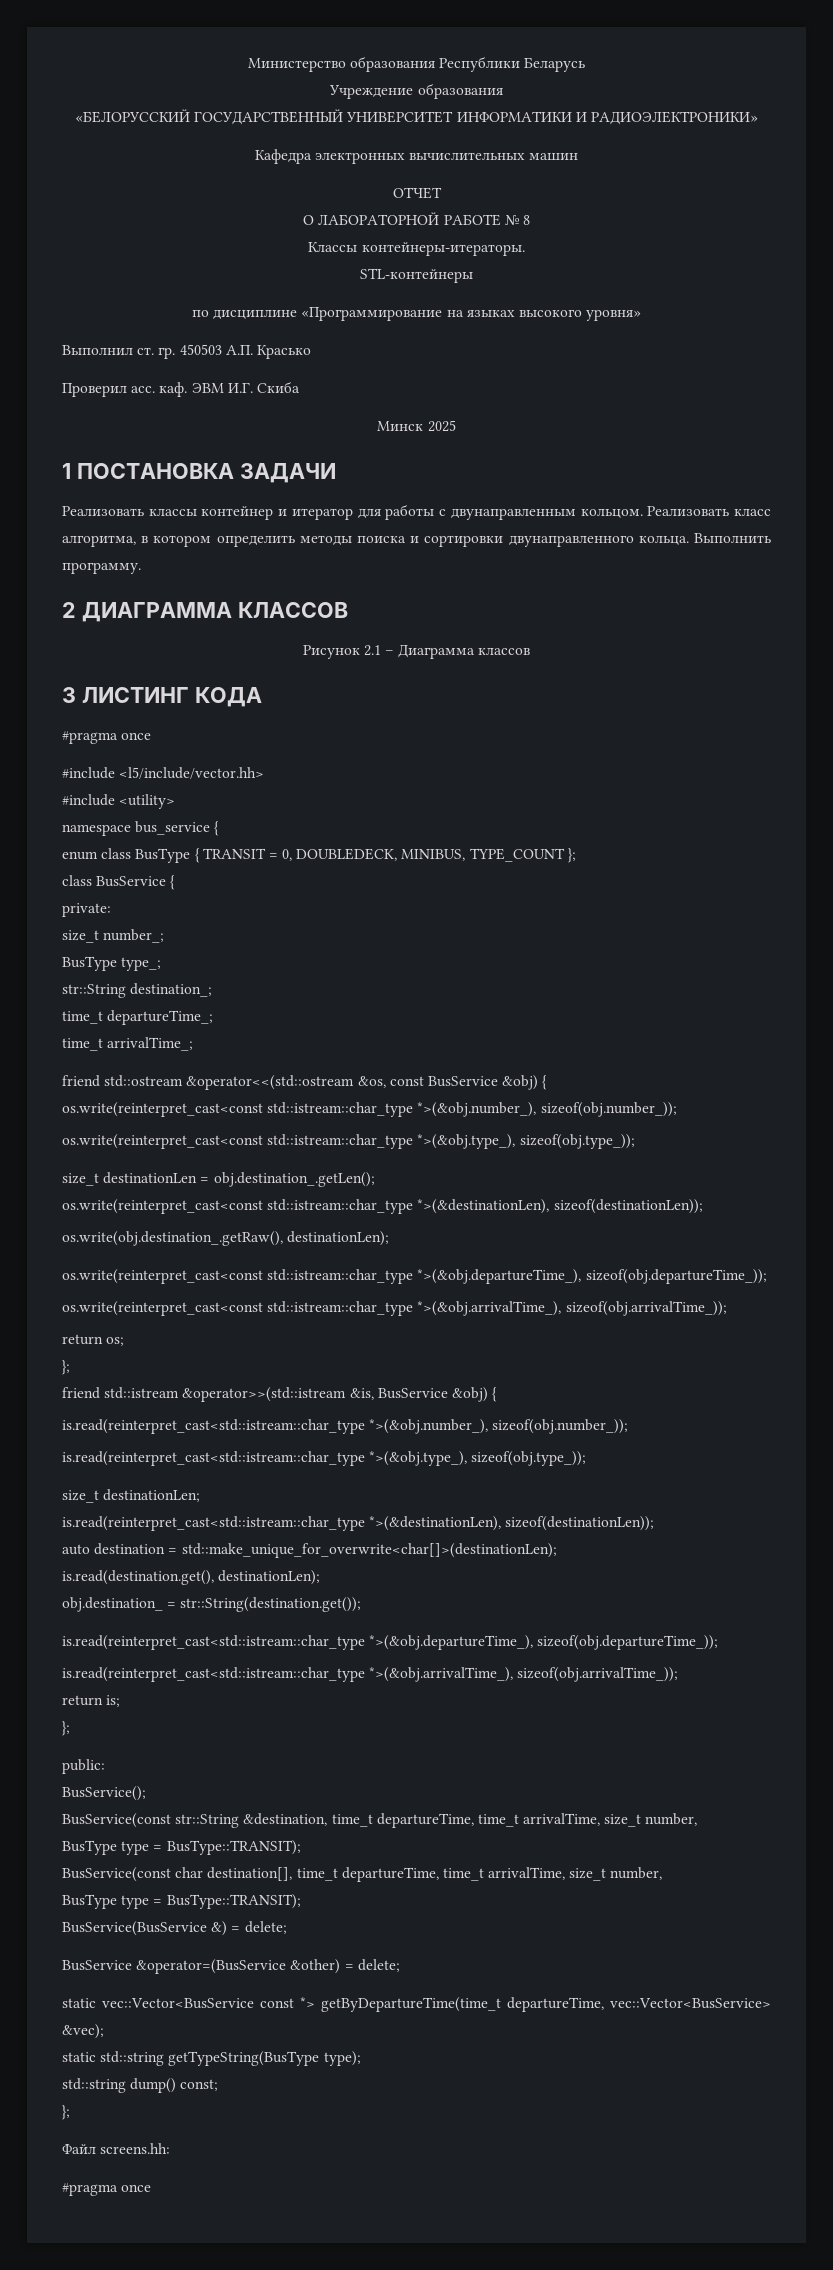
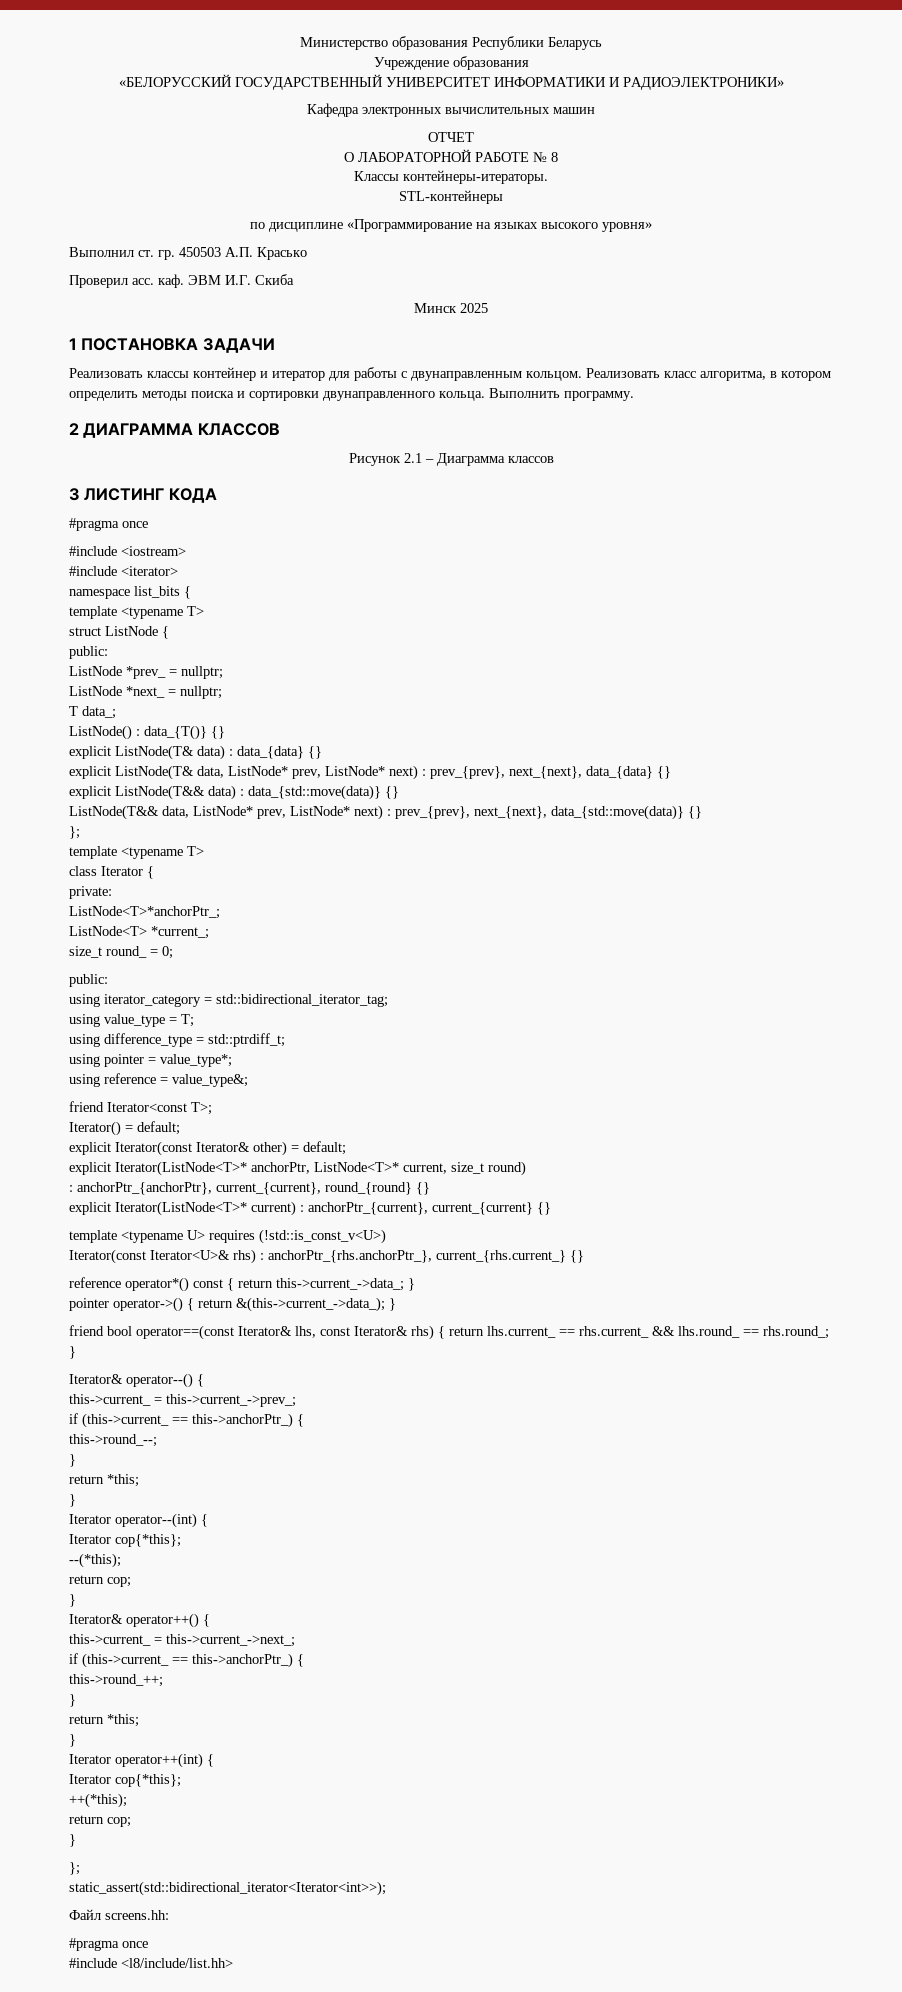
[119,767,265,779] [62,794,176,809] <l5/include/vector.hh> // #include <utility> -> [121,546,186,556] [69,566,178,576] <iostream> // #include <iterator>
[135,821,220,836] [62,848,576,863] [62,875,167,887] bus_service { // enum class BusType { TRANSIT = 0, DOUBLEDECK, MINIBUS, TYPE_COUNT }; // class BusService -> [134,586,191,599] [69,606,204,619] [69,626,169,639] [69,646,108,659] [69,666,223,679] [69,686,222,699] [69,706,116,719] [69,725,225,740] [69,745,322,760] [69,765,671,780] [69,785,399,800] [69,805,702,820] [69,826,80,839] [69,846,204,859] [69,866,143,876] list_bits { // template <typename T> // struct ListNode { // public: // ListNode *prev_ = nullptr; // ListNode *next_ = nullptr; // T data_; // ListNode() : data_{T()} {} // explicit ListNode(T& data) : data_{data} {} // explicit ListNode(T& data, ListNode* prev, ListNode* next) : prev_{prev}, next_{next}, data_{data} {} // explicit ListNode(T&& data) : data_{std::move(data)} {} // ListNode(T&& data, ListNode* prev, ListNode* next) : prev_{prev}, next_{next}, data_{std::move(data)} {} // }; // template <typename T> // class Iterator
[62,929,165,943] [62,956,162,971] [62,983,213,998] [62,1010,214,1025] [62,1037,194,1051] [62,1075,548,1090] [62,1102,677,1117] [62,1134,635,1149] [62,1172,375,1187] [62,1199,703,1214] [62,1231,390,1246] [62,1269,767,1284] [62,1301,727,1316] [62,1334,125,1346] [62,1360,70,1375] [62,1387,498,1402] [62,1419,629,1434] [62,1451,587,1466] [62,1489,201,1503] [62,1516,655,1531] [62,1543,557,1558] [62,1570,321,1585] [62,1597,362,1612] [62,1635,719,1650] [62,1667,679,1682] [62,1695,121,1707] [62,1721,70,1736] [62,1759,105,1774] [62,1786,146,1801] [62,1813,698,1828] [62,1840,301,1855] [62,1867,663,1882] [62,1894,301,1909] [62,1921,287,1936] [62,1959,400,1974] [62,1997,771,2012] [62,2024,104,2039] [62,2051,361,2066] [62,2078,219,2093] [62,2105,70,2120] size_t number_; // BusType type_; // str::String destination_; // time_t departureTime_; // time_t arrivalTime_; // friend std::ostream &operator<<(std::ostream &os, const BusService &obj) { // os.write(reinterpret_cast<const std::istream::char_type *>(&obj.number_), sizeof(obj.number_)); // os.write(reinterpret_cast<const std::istream::char_type *>(&obj.type_), sizeof(obj.type_)); // size_t destinationLen = obj.destination_.getLen(); // os.write(reinterpret_cast<const std::istream::char_type *>(&destinationLen), sizeof(destinationLen)); // os.write(obj.destination_.getRaw(), destinationLen); // os.write(reinterpret_cast<const std::istream::char_type *>(&obj.departureTime_), sizeof(obj.departureTime_)); // os.write(reinterpret_cast<const std::istream::char_type *>(&obj.arrivalTime_), sizeof(obj.arrivalTime_)); // return os; // }; // friend std::istream &operator>>(std::istream &is, BusService &obj) { // is.read(reinterpret_cast<std::istream::char_type *>(&obj.number_), sizeof(obj.number_)); // is.read(reinterpret_cast<std::istream::char_type *>(&obj.type_), sizeof(obj.type_)); // size_t destinationLen; // is.read(reinterpret_cast<std::istream::char_type *>(&destinationLen), sizeof(destinationLen)); // auto destination = std::make_unique_for_overwrite<char[]>(destinationLen); // is.read(destination.get(), destinationLen); // obj.destination_ = str::String(destination.get()); // is.read(reinterpret_cast<std::istream::char_type *>(&obj.departureTime_), sizeof(obj.departureTime_)); // is.read(reinterpret_cast<std::istream::char_type *>(&obj.arrivalTime_), sizeof(obj.arrivalTime_)); // return is; // }; // public: // BusService(); // BusService(const str::String &destination, time_t departureTime, time_t arrivalTime, size_t number, // BusType type = BusType::TRANSIT); // BusService(const char destination[], time_t departureTime, time_t arrivalTime, size_t number, // BusType type = BusType::TRANSIT); // BusService(BusService &) = delete; // BusService &operator=(BusService &other) = delete; // static vec::Vector<BusService const *> getByDepartureTime(time_t departureTime, vec::Vector<BusService> &vec); // static std::string getTypeString(BusType type); // std::string dump() const; // }; -> [69,906,220,919] [69,926,209,939] [69,946,173,959] [69,974,108,987] [69,994,388,1007] [69,1014,194,1027] [69,1033,285,1047] [69,1054,232,1067] [69,1073,248,1087] [69,1101,212,1115] [69,1121,180,1136] [69,1141,346,1156] [69,1161,526,1176] [69,1182,430,1195] [69,1201,551,1216] [69,1229,386,1244] [69,1249,584,1264] [69,1277,415,1292] [69,1297,396,1312] [69,1325,829,1340] [69,1346,76,1359] [69,1373,204,1388] [69,1394,296,1407] [69,1413,304,1428] [69,1434,157,1447] [69,1454,76,1467] [69,1474,139,1487] [69,1494,76,1507] [69,1513,208,1528] [69,1534,181,1547] [69,1553,121,1568] [69,1575,131,1587] [69,1594,76,1607] [69,1613,210,1628] [69,1634,295,1647] [69,1653,304,1668] [69,1674,163,1687] [69,1694,76,1707] [69,1714,139,1727] [69,1734,76,1747] [69,1753,214,1768] [69,1774,181,1787] [69,1793,127,1808] [69,1815,131,1827] [69,1834,76,1847] [69,1862,80,1875] [69,1881,386,1896] ListNode<T>*anchorPtr_; // ListNode<T> *current_; // size_t round_ = 0; // public: // using iterator_category = std::bidirectional_iterator_tag; // using value_type = T; // using difference_type = std::ptrdiff_t; // using pointer = value_type*; // using reference = value_type&; // friend Iterator<const T>; // Iterator() = default; // explicit Iterator(const Iterator& other) = default; // explicit Iterator(ListNode<T>* anchorPtr, ListNode<T>* current, size_t round) // : anchorPtr_{anchorPtr}, current_{current}, round_{round} {} // explicit Iterator(ListNode<T>* current) : anchorPtr_{current}, current_{current} {} // template <typename U> requires (!std::is_const_v<U>) // Iterator(const Iterator<U>& rhs) : anchorPtr_{rhs.anchorPtr_}, current_{rhs.current_} {} // reference operator*() const { return this->current_->data_; } // pointer operator->() { return &(this->current_->data_); } // friend bool operator==(const Iterator& lhs, const Iterator& rhs) { return lhs.current_ == rhs.current_ && lhs.round_ == rhs.round_; } // Iterator& operator--() { // this->current_ = this->current_->prev_; // if (this->current_ == this->anchorPtr_) { // this->round_--; // } // return *this; // } // Iterator operator--(int) { // Iterator cop{*this}; // --(*this); // return cop; // } // Iterator& operator++() { // this->current_ = this->current_->next_; // if (this->current_ == this->anchorPtr_) { // this->round_++; // } // return *this; // } // Iterator operator++(int) { // Iterator cop{*this}; // ++(*this); // return cop; // } // }; // static_assert(std::bidirectional_iterator<Iterator<int>>);
(152, 2188) none -> [69,1958,233,1968] // #include <l8/include/list.hh>

